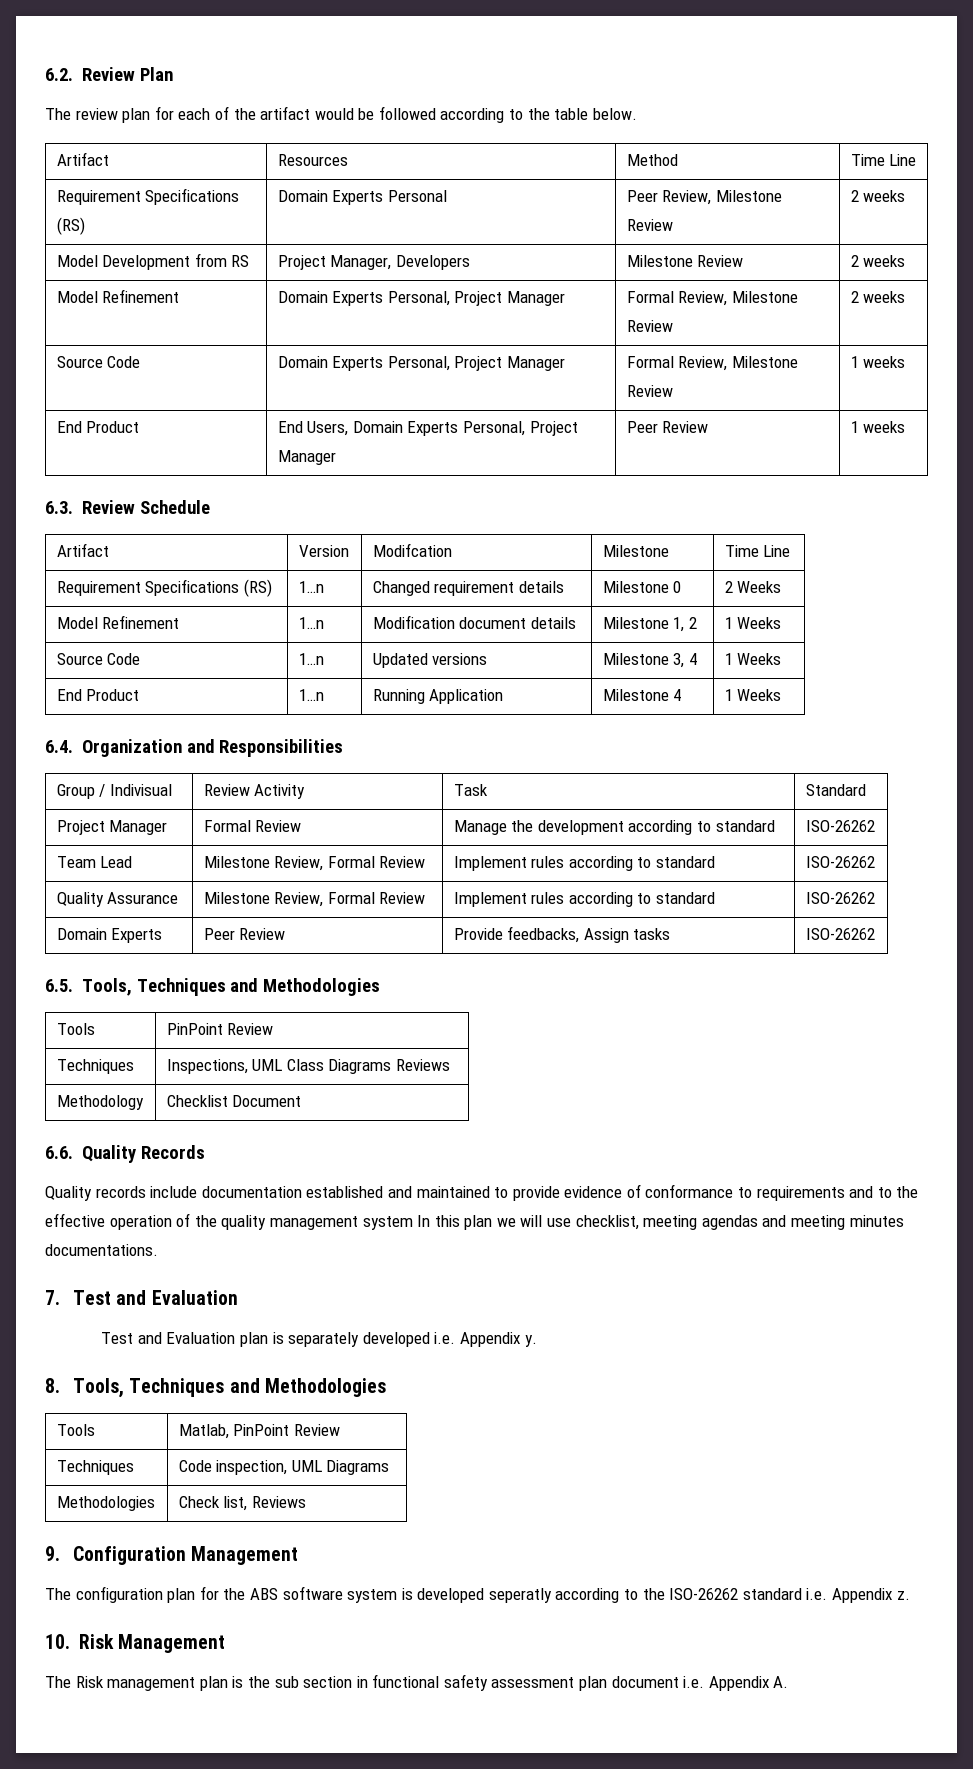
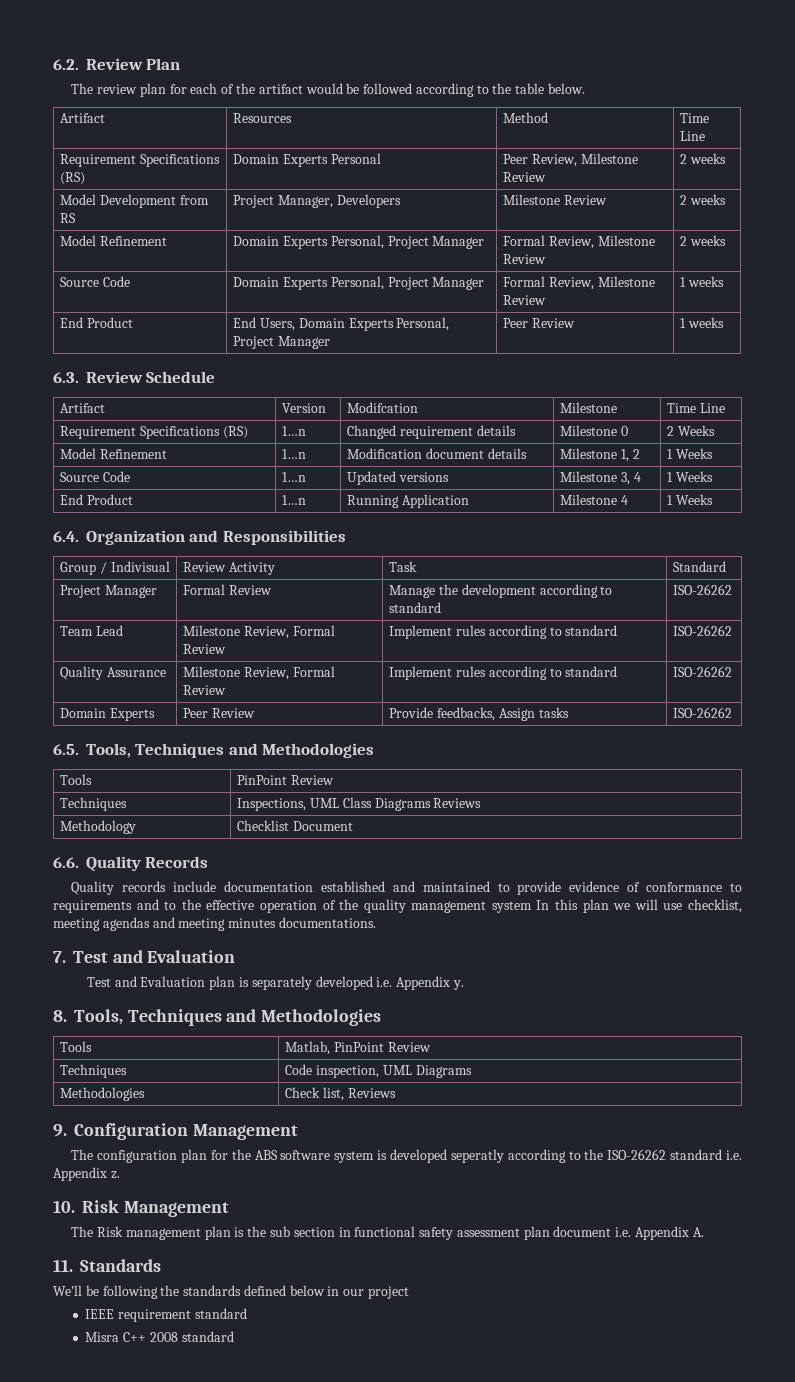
(789, 1682) none -> [53,1259,161,1272] [53,1285,410,1299] [85,1308,247,1322] [85,1331,234,1342] // 11. Standards // We’ll be following the standards defined below in our project // IEEE requirement standard // Misra C++ 2008 standard

